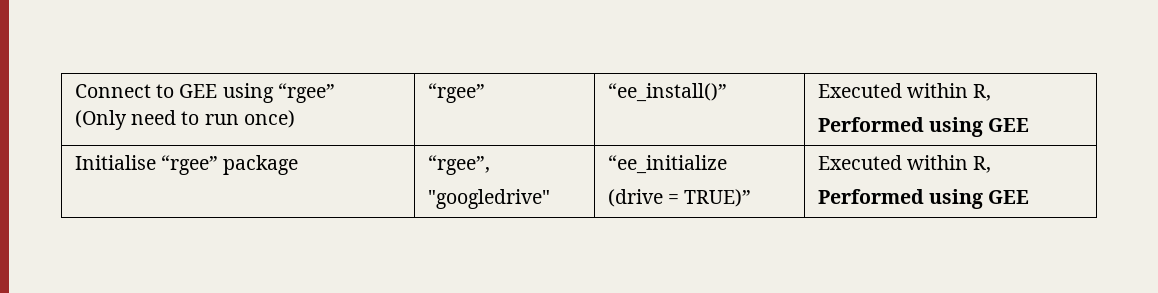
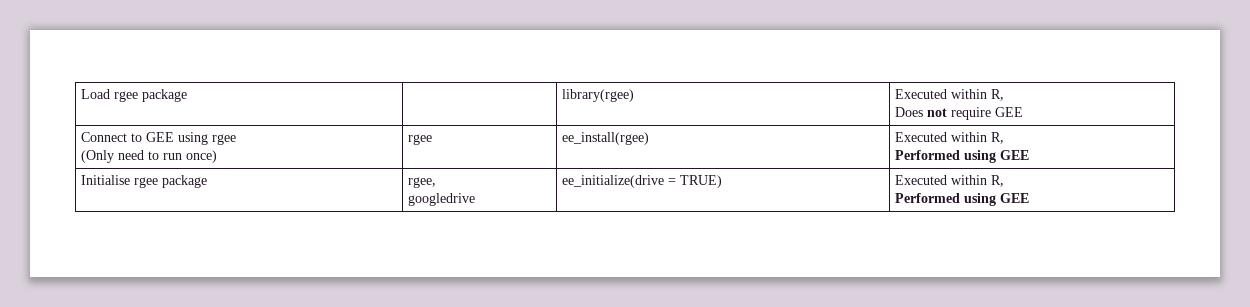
(74, 91) none -> [81,89,188,102] [562,89,635,102] [895,89,1005,101] [895,107,1024,120] Load rgee package | | library(rgee) | Executed within R, // Does not require GEE //
[277,83,335,103] “rgee” -> [212,134,237,145] rgee
[427,83,485,103] [607,83,727,102] “rgee” | “ee_install()” -> [408,134,433,145] [562,132,650,145] rgee | ee_install(rgee)
[161,155,299,175] [427,155,490,175] [427,189,550,209] [607,155,727,174] [607,189,752,207] “rgee” package | “rgee”, // "googledrive" | “ee_initialize // (drive = TRUE)” -> [134,175,208,188] [408,177,437,188] [408,193,476,206] [562,175,723,188] rgee package | rgee, // googledrive | ee_initialize(drive = TRUE)

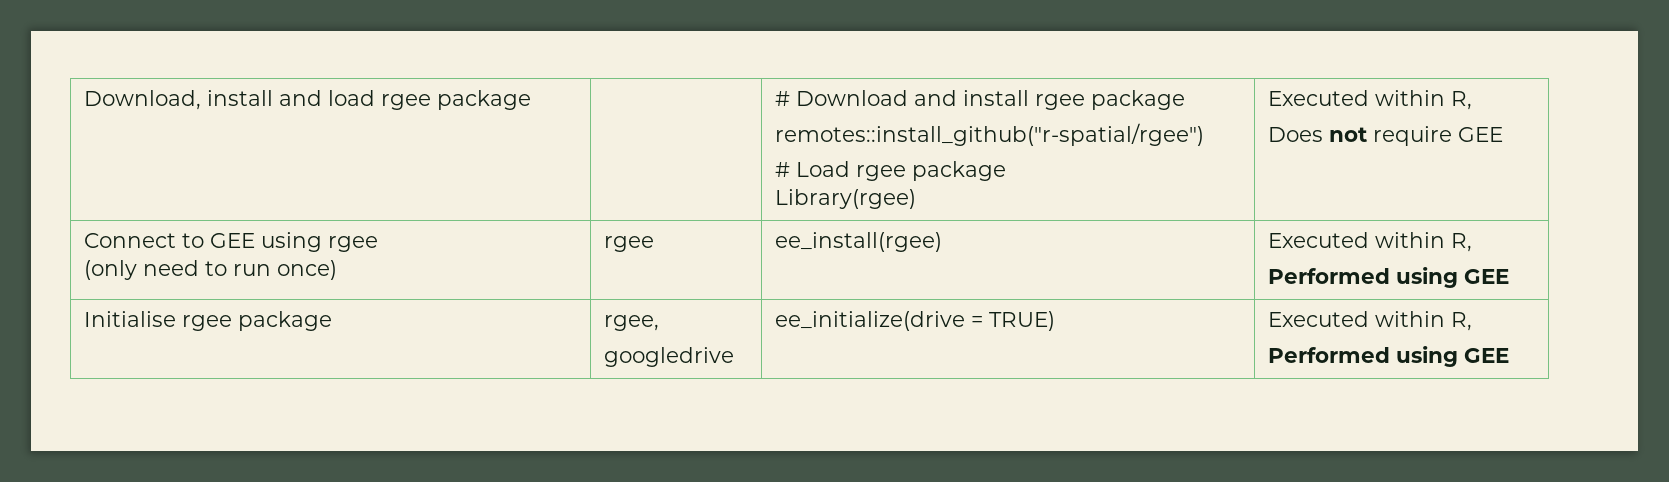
[81,89,188,102] [562,89,635,102] Load rgee package | | library(rgee) -> [84,90,532,110] [775,90,1186,110] [775,123,1205,146] [775,161,1007,181] [775,189,917,209] Download, install and load rgee package | | # Download and install rgee package // remotes::install_github("r-spatial/rgee") // # Load rgee package // Library(rgee)
[81,150,115,163] (Only -> [84,260,138,280] (only

